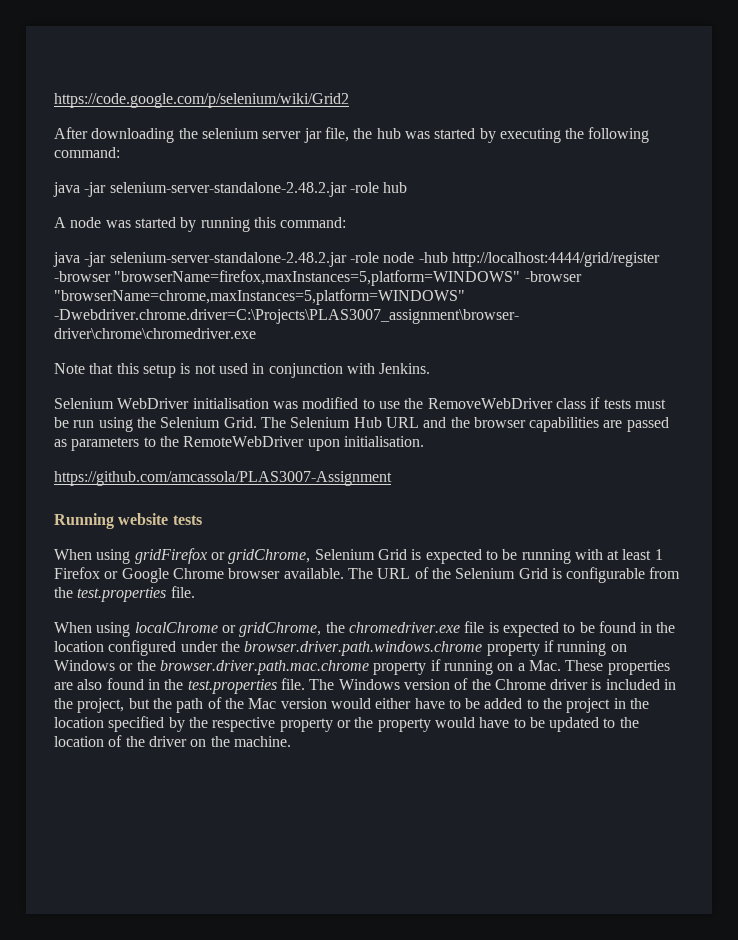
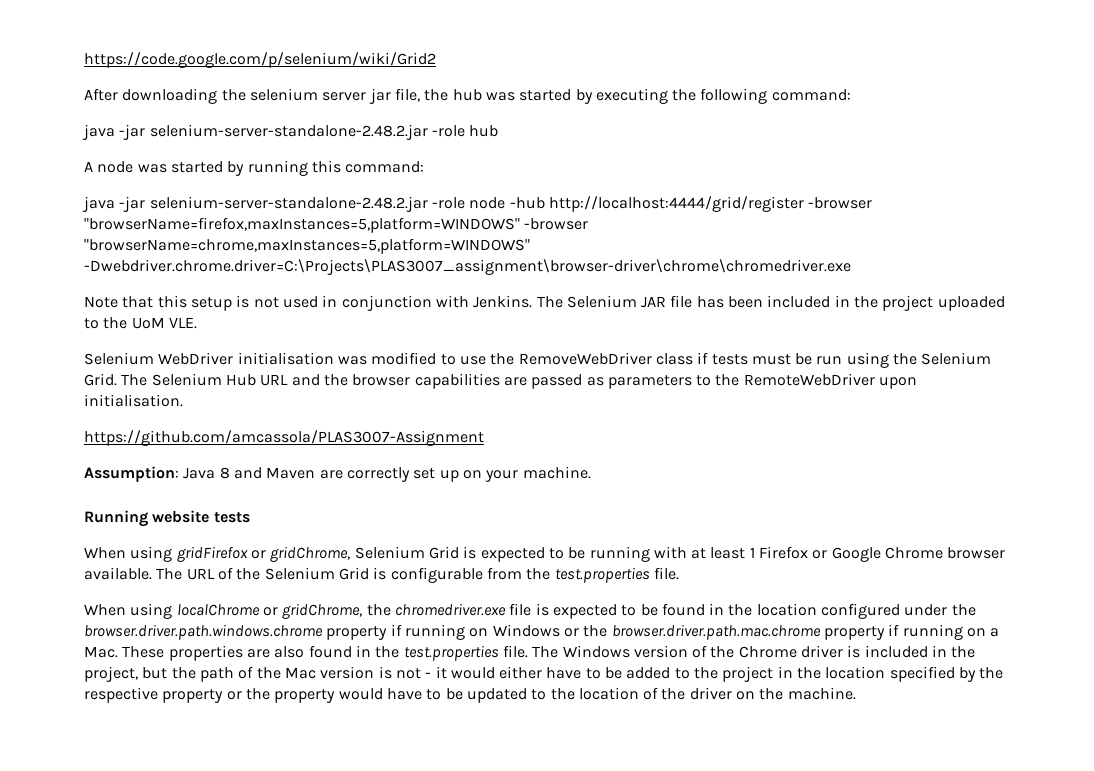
(431, 368) none -> [536,295,1005,311] [84,317,197,329] The Selenium JAR file has been included in the project uploaded to the UoM VLE.
(392, 478) none -> [84,466,591,482] // Assumption: Java 8 and Maven are correctly set up on your machine.
(327, 703) none -> [378,666,447,679] is not - it

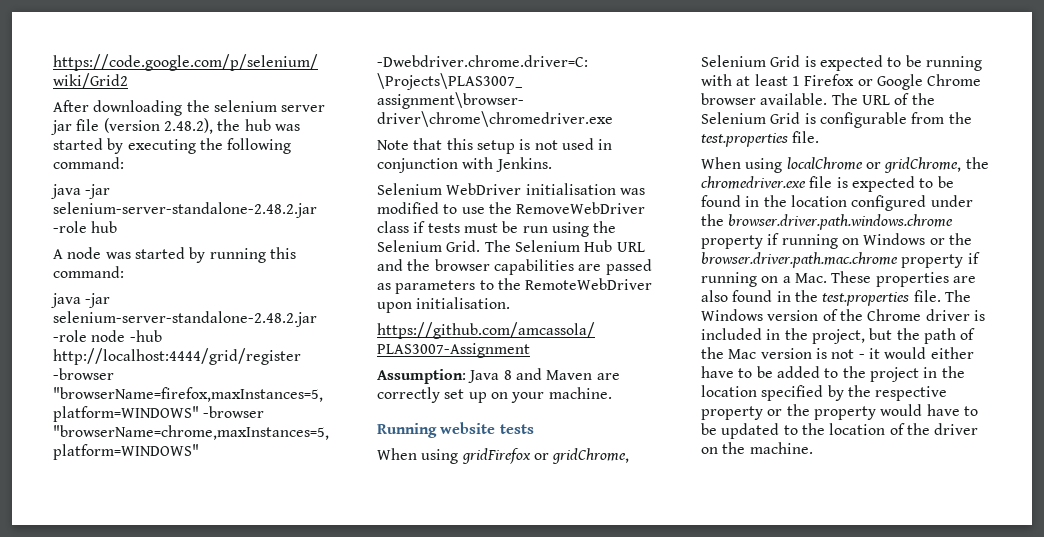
[394,88,420,102] file, -> [76,118,213,134] file (version 2.48.2),
[536,295,1005,311] [84,317,197,329] The Selenium JAR file has been included in the project uploaded to the UoM VLE. -> (552, 164) none

